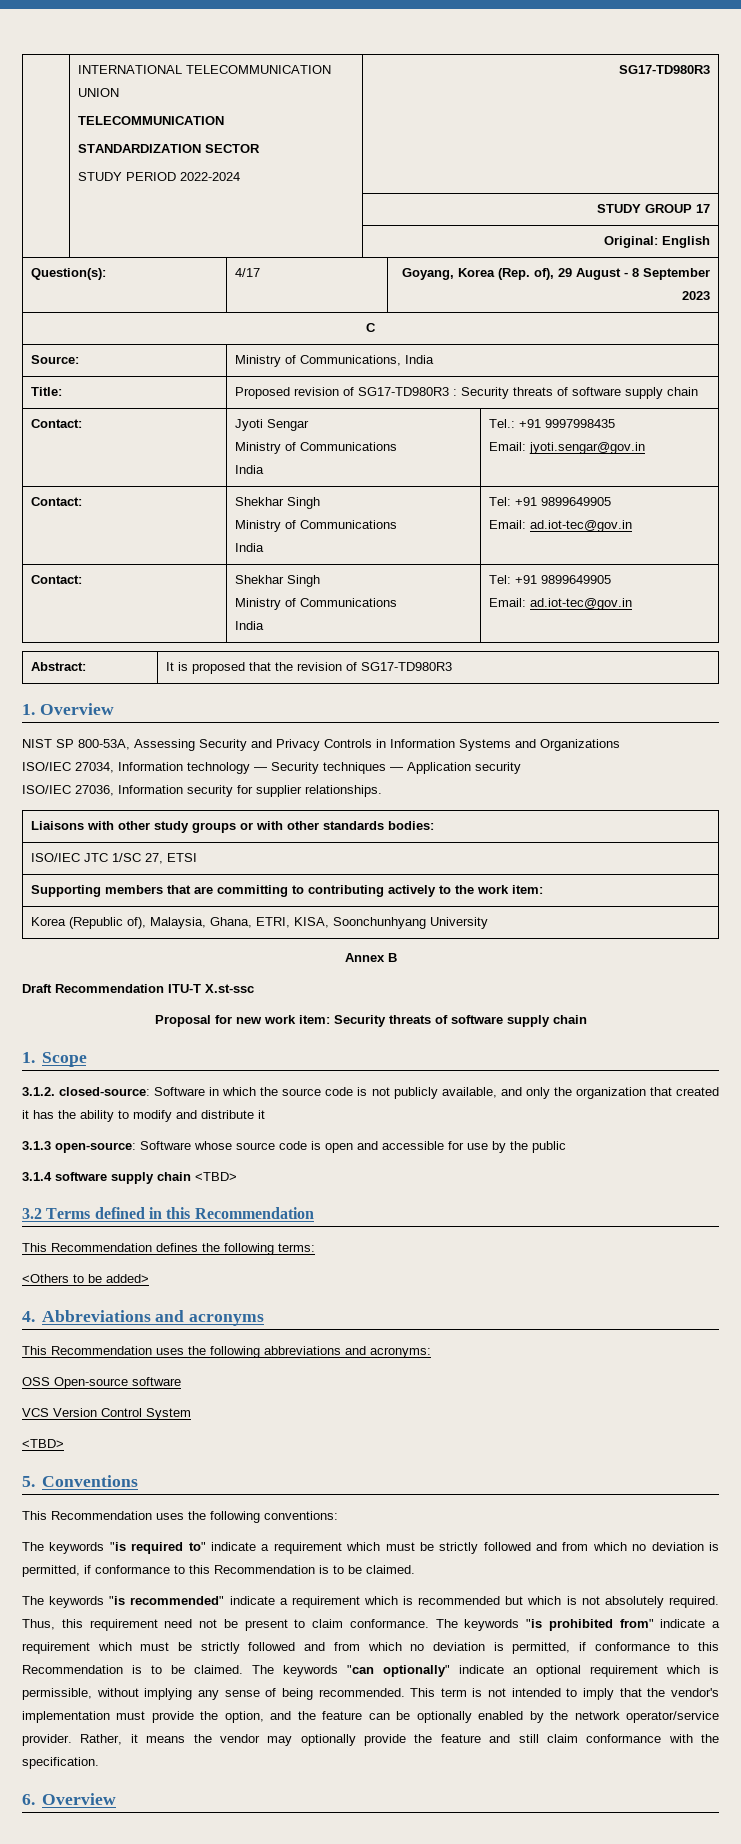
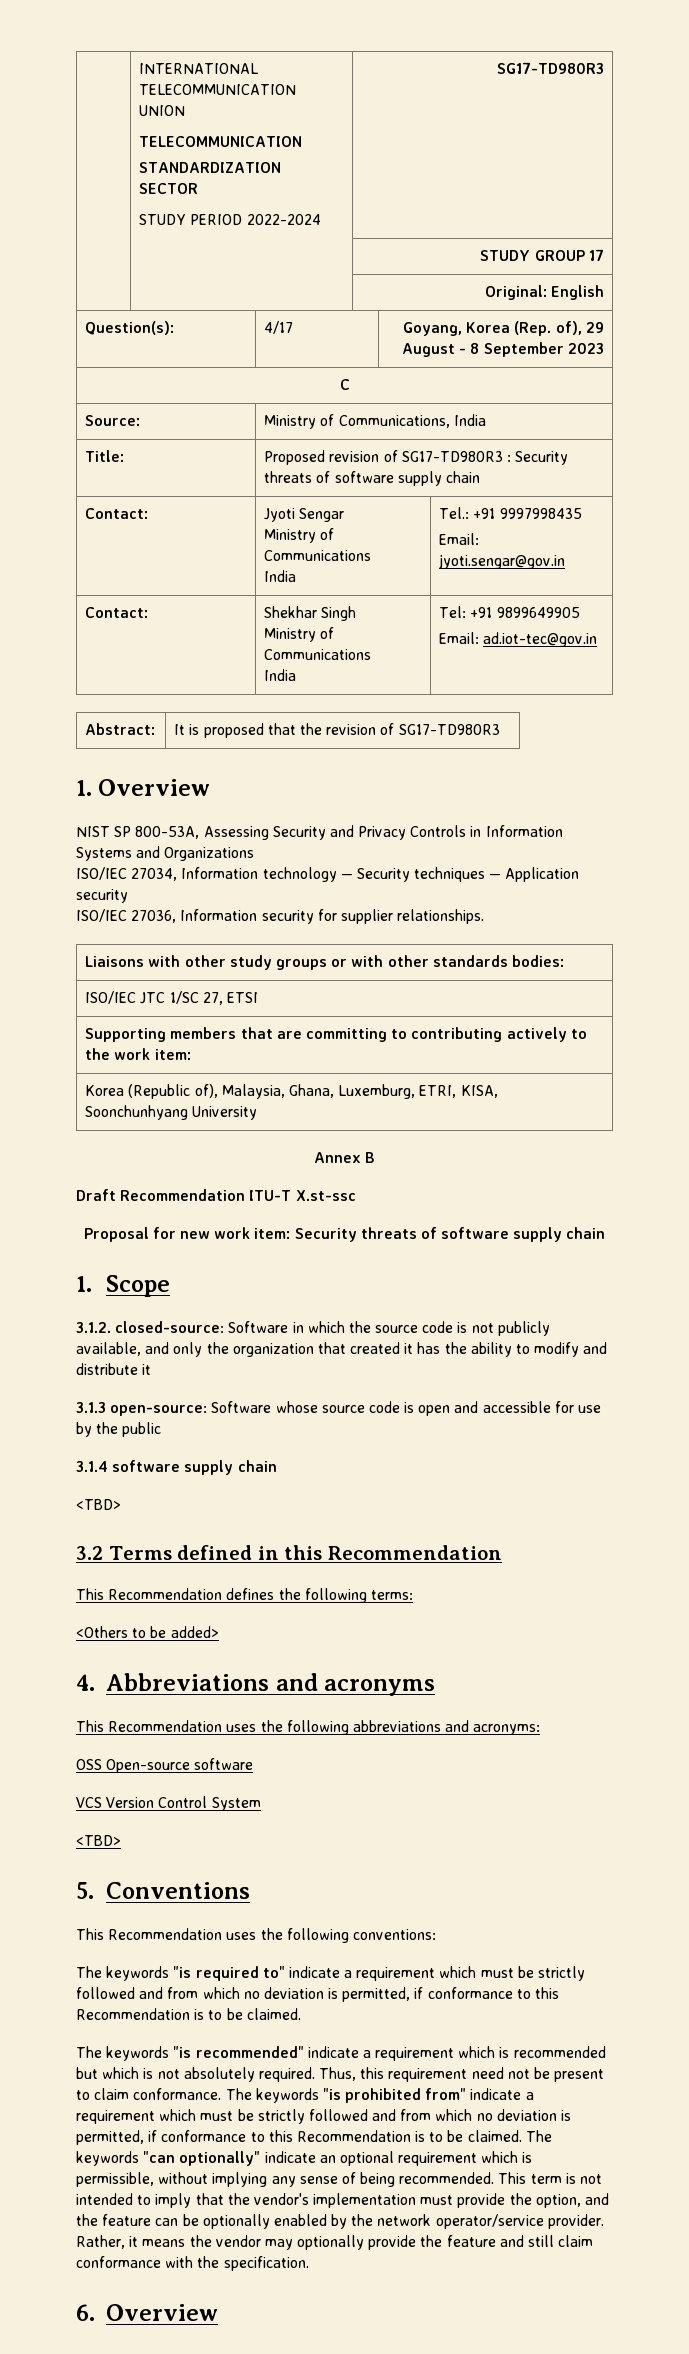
[31,575,83,584] [235,575,321,587] [235,598,398,610] [235,621,265,630] [489,575,612,584] [489,598,633,610] // Contact: | Shekhar Singh // Ministry of Communications // India | Tel: +91 9899649905 // Email: ad.iot-tec@gov.in -> (598, 639) none
(253, 922) none -> [338,1084,416,1099] Luxemburg,
(191, 1176) none -> (277, 1466) //

